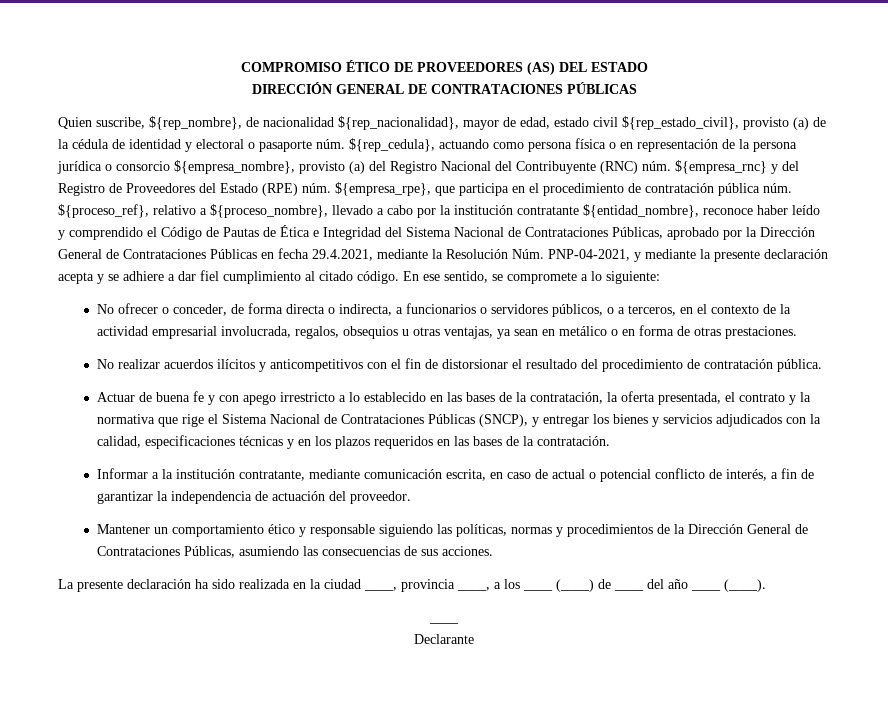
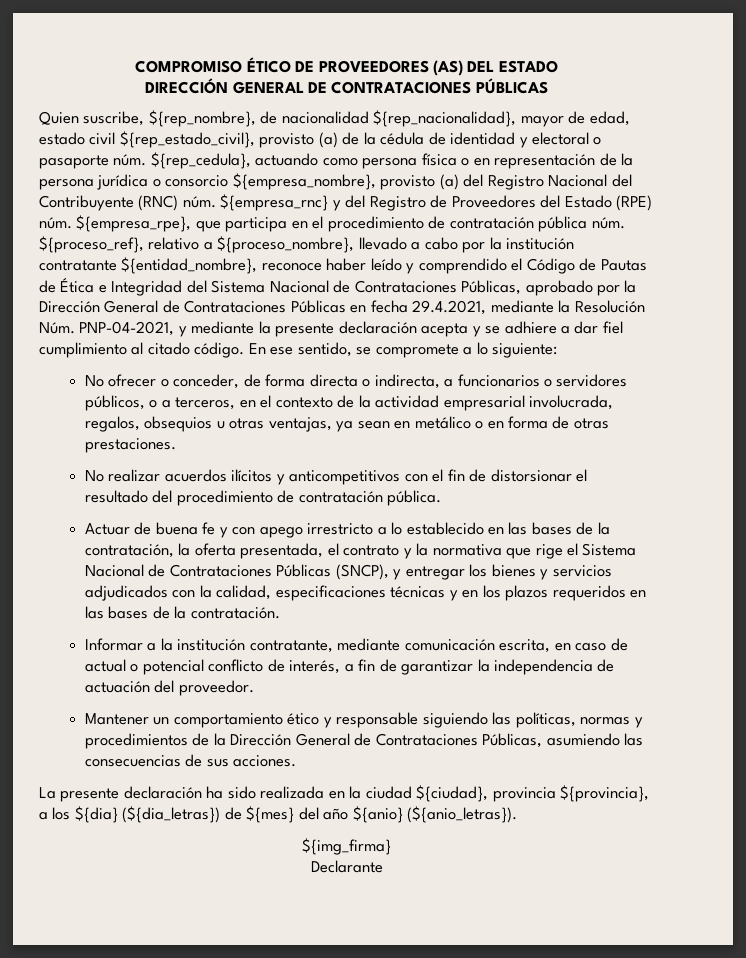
[364,579,520,592] [523,579,611,592] [614,589,644,591] [647,579,688,589] [691,579,766,592] [429,622,459,624] ____, provincia ____, a los ____ (____) de ____ del año ____ (____). // ____ -> [416,785,650,802] [39,806,518,823] [302,838,391,855] ${ciudad}, provincia ${provincia}, a los ${dia} (${dia_letras}) de ${mes} del año ${anio} (${anio_letras}). // ${img_firma}

